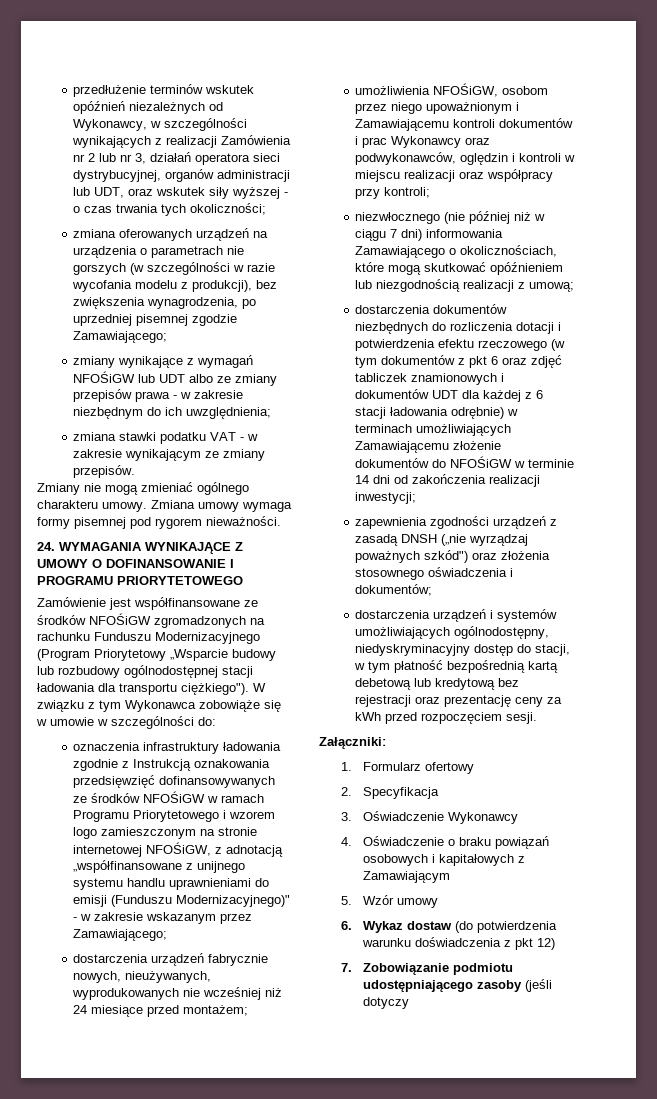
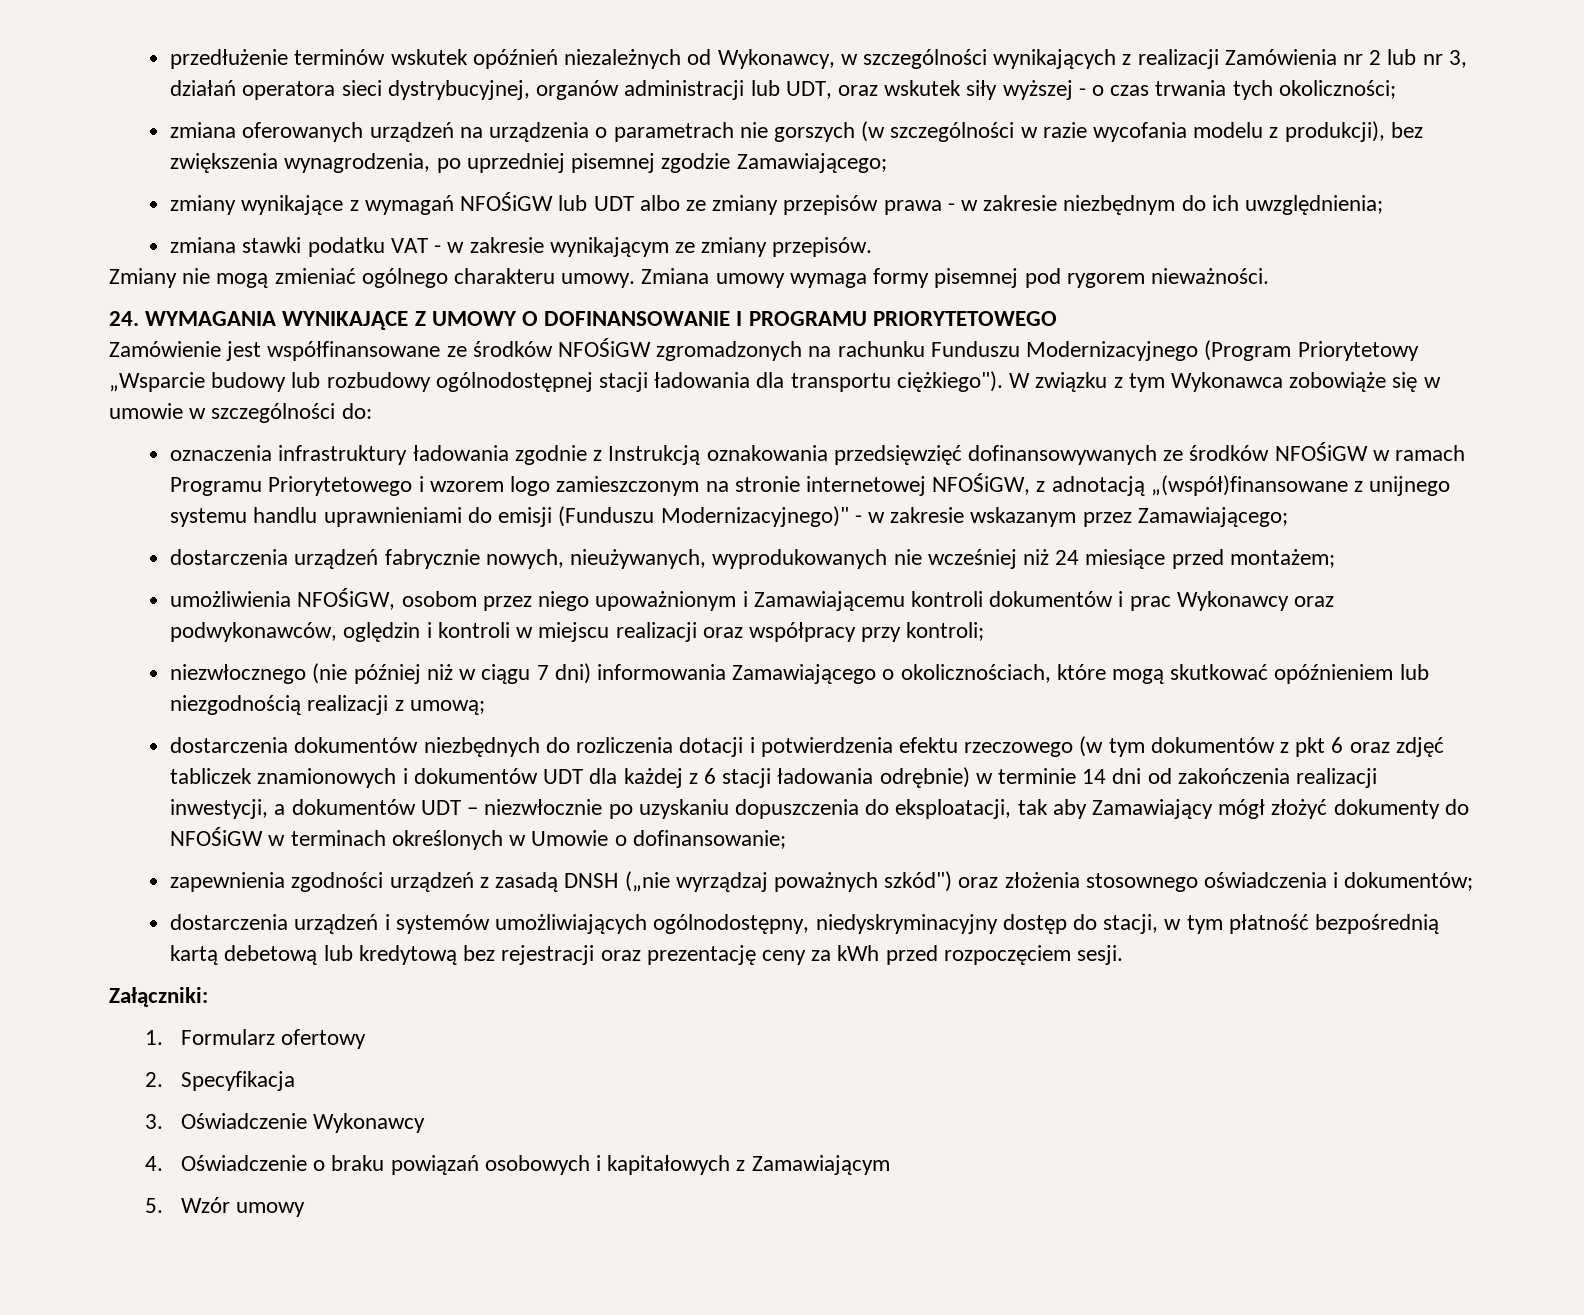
[73,860,183,873] „współfinansowane -> [1150,475,1348,496] „(współ)finansowane
[355,424,512,436] [355,441,502,453] [355,456,526,468] terminach umożliwiających Zamawiającemu złożenie dokumentów do NFOŚiGW w -> (993, 778) none
[355,492,417,504] inwestycji; -> [170,799,1469,819] [170,827,786,850] inwestycji, a dokumentów UDT – niezwłocznie po uzyskaniu dopuszczenia do eksploatacji, tak aby Zamawiający mógł złożyć dokumenty do NFOŚiGW w terminach określonych w Umowie o dofinansowanie;
[341,921,558,933] [362,937,556,950] [341,963,514,975] [363,979,553,992] [363,997,410,1009] // 6. Wykaz dostaw (do potwierdzenia warunku doświadczenia z pkt 12) // 7. Zobowiązanie podmiotu udostępniającego zasoby (jeśli dotyczy -> (306, 1209) none

